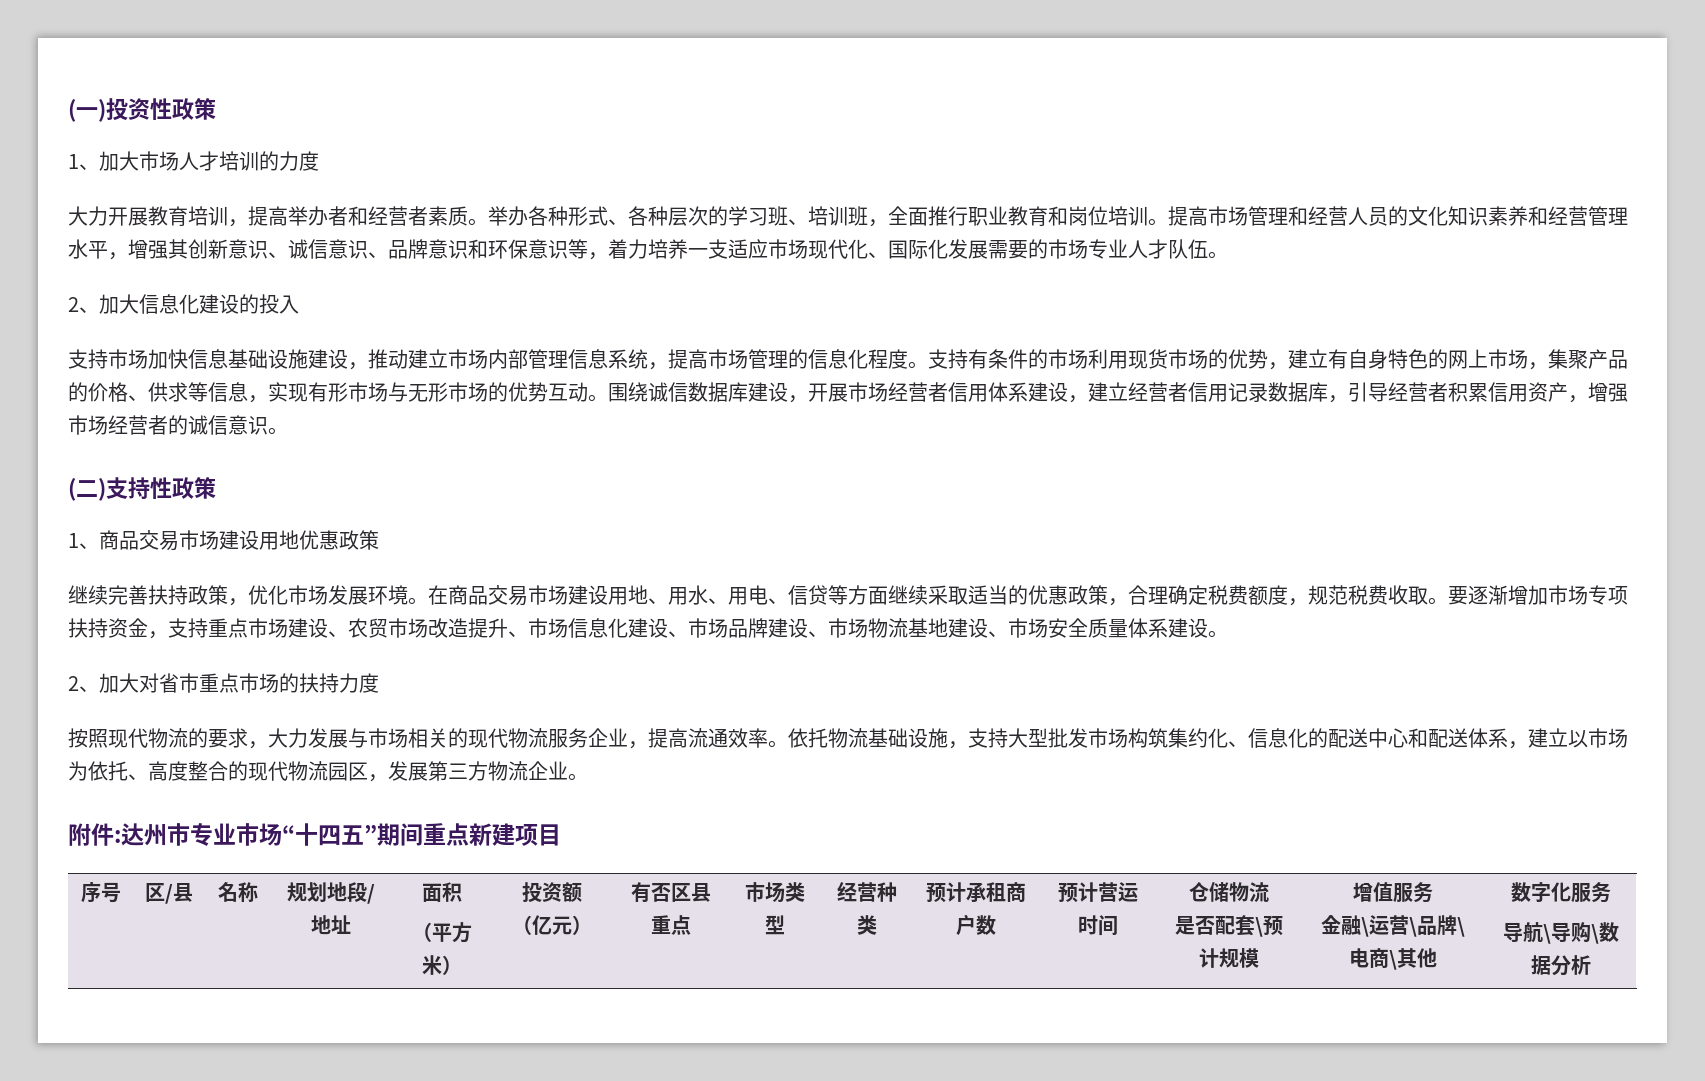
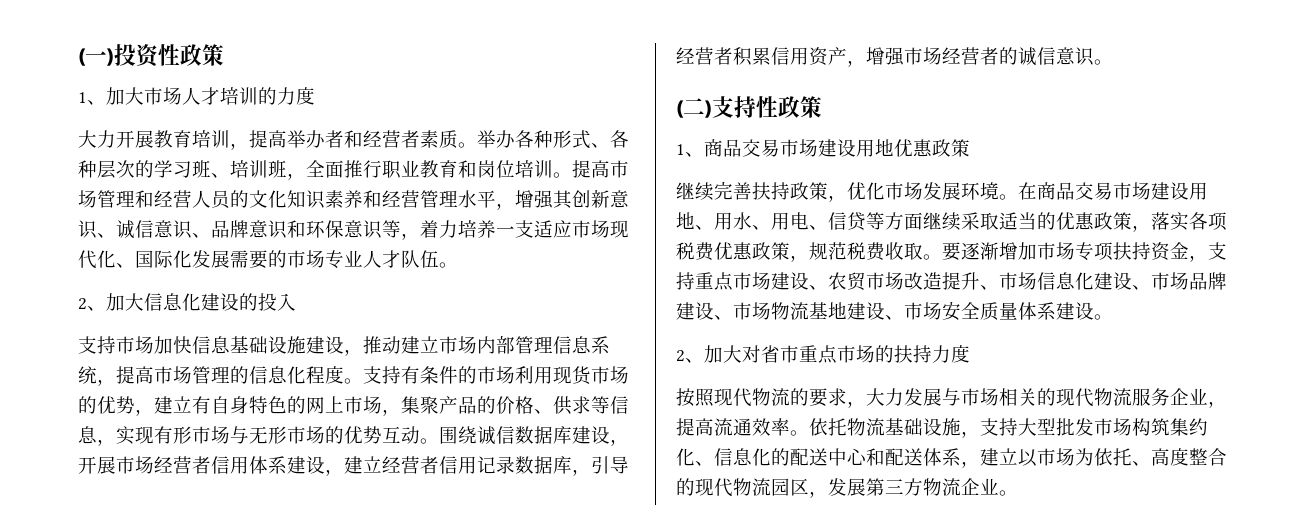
[1128,585,1288,605] 合理确定税费额度 -> [1151,212,1227,231] [676,242,790,261] 落实各项税费优惠政策
[68,823,561,846] [80,882,121,903] [145,883,193,904] [217,882,258,903] [287,882,375,904] [311,915,351,935] [421,882,462,902] [411,922,472,943] [421,955,462,975] [521,882,582,903] [511,915,592,935] [630,882,711,902] [650,915,691,935] [744,882,805,903] [764,915,785,935] [836,882,897,902] [856,915,877,935] [926,882,1026,903] [956,914,996,936] [1058,882,1138,903] [1078,915,1118,936] [1189,882,1269,903] [1175,915,1283,937] [1199,948,1259,968] [1353,882,1433,903] [1321,915,1465,937] [1349,948,1437,970] [1510,882,1611,903] [1502,922,1619,944] [1530,955,1591,976] // 附件:达州市专业市场“十四五”期间重点新建项目 // 序号 | 区/县 | 名称 | 规划地段/地址 | 面积 // （平方米） | 投资额（亿元） | 有否区县重点 | 市场类型 | 经营种类 | 预计承租商户数 | 预计营运时间 | 仓储物流 // 是否配套\预计规模 | 增值服务 // 金融\运营\品牌\电商\其他 | 数字化服务 // 导航\导购\数据分析 -> (1018, 493) none

